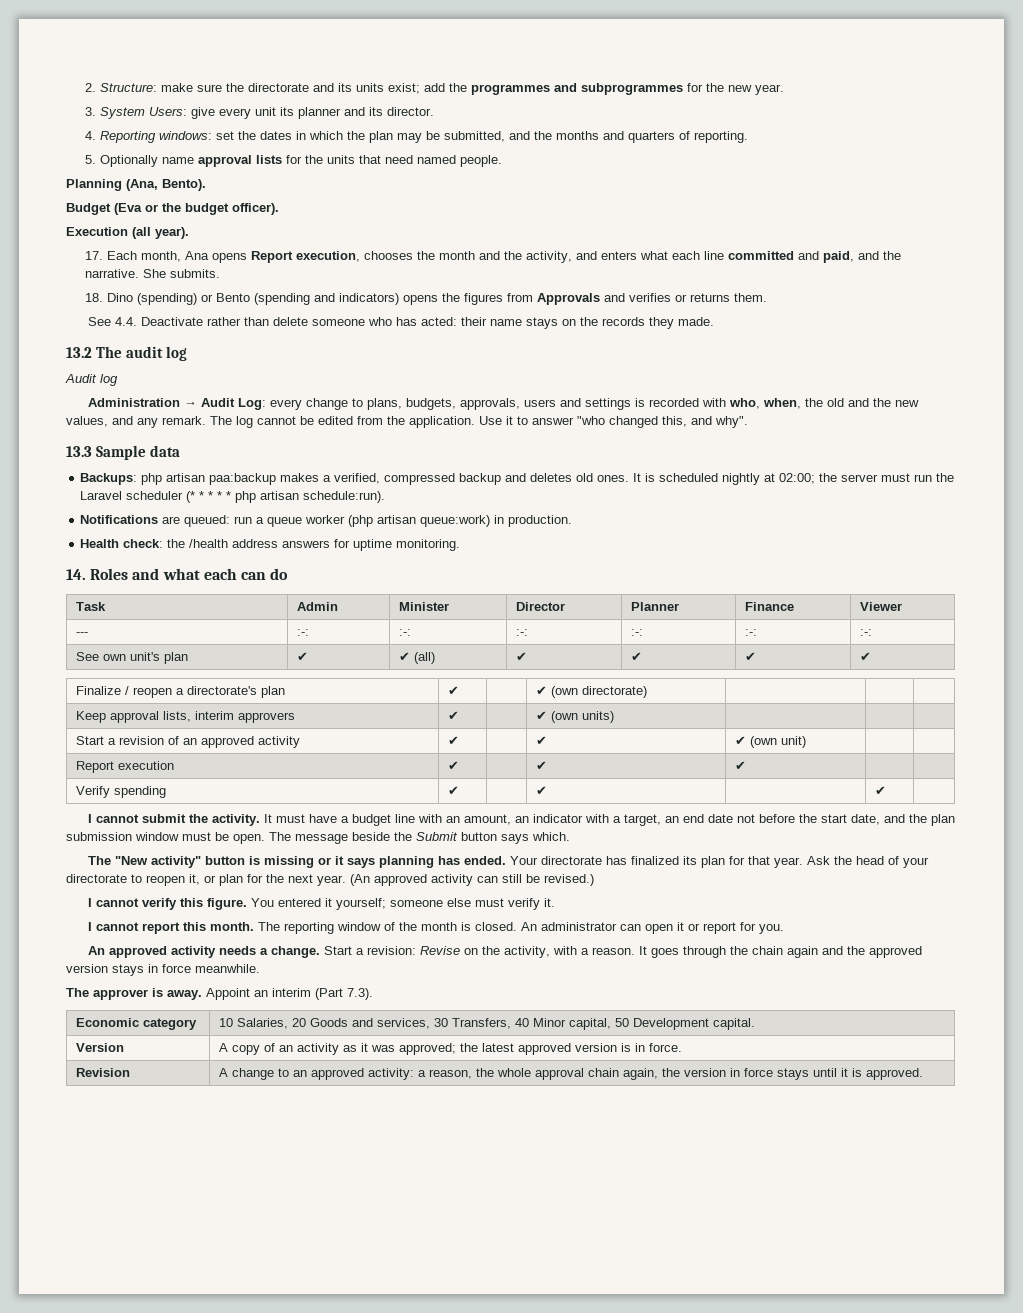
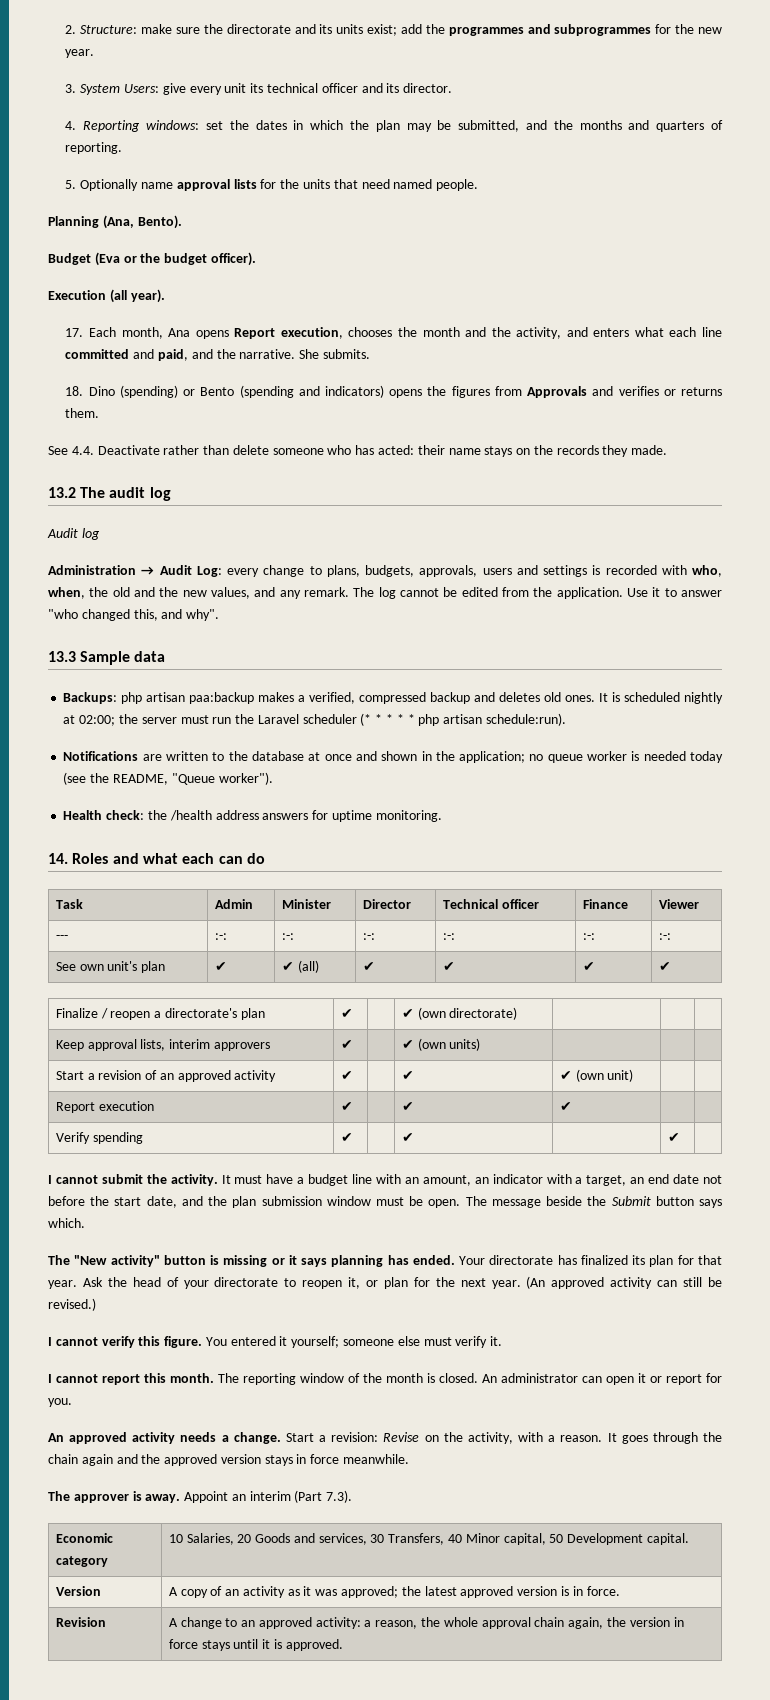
[297,107,341,119] planner -> [266,83,358,93] technical officer
[184,515,573,527] queued: run a queue worker (php artisan queue:work) in production. -> [166,751,724,763] [63,772,273,785] written to the database at once and shown in the application; no queue worker is needed today (see the README, "Queue worker").
[631,602,680,611] Planner -> [442,899,539,909] Technical officer

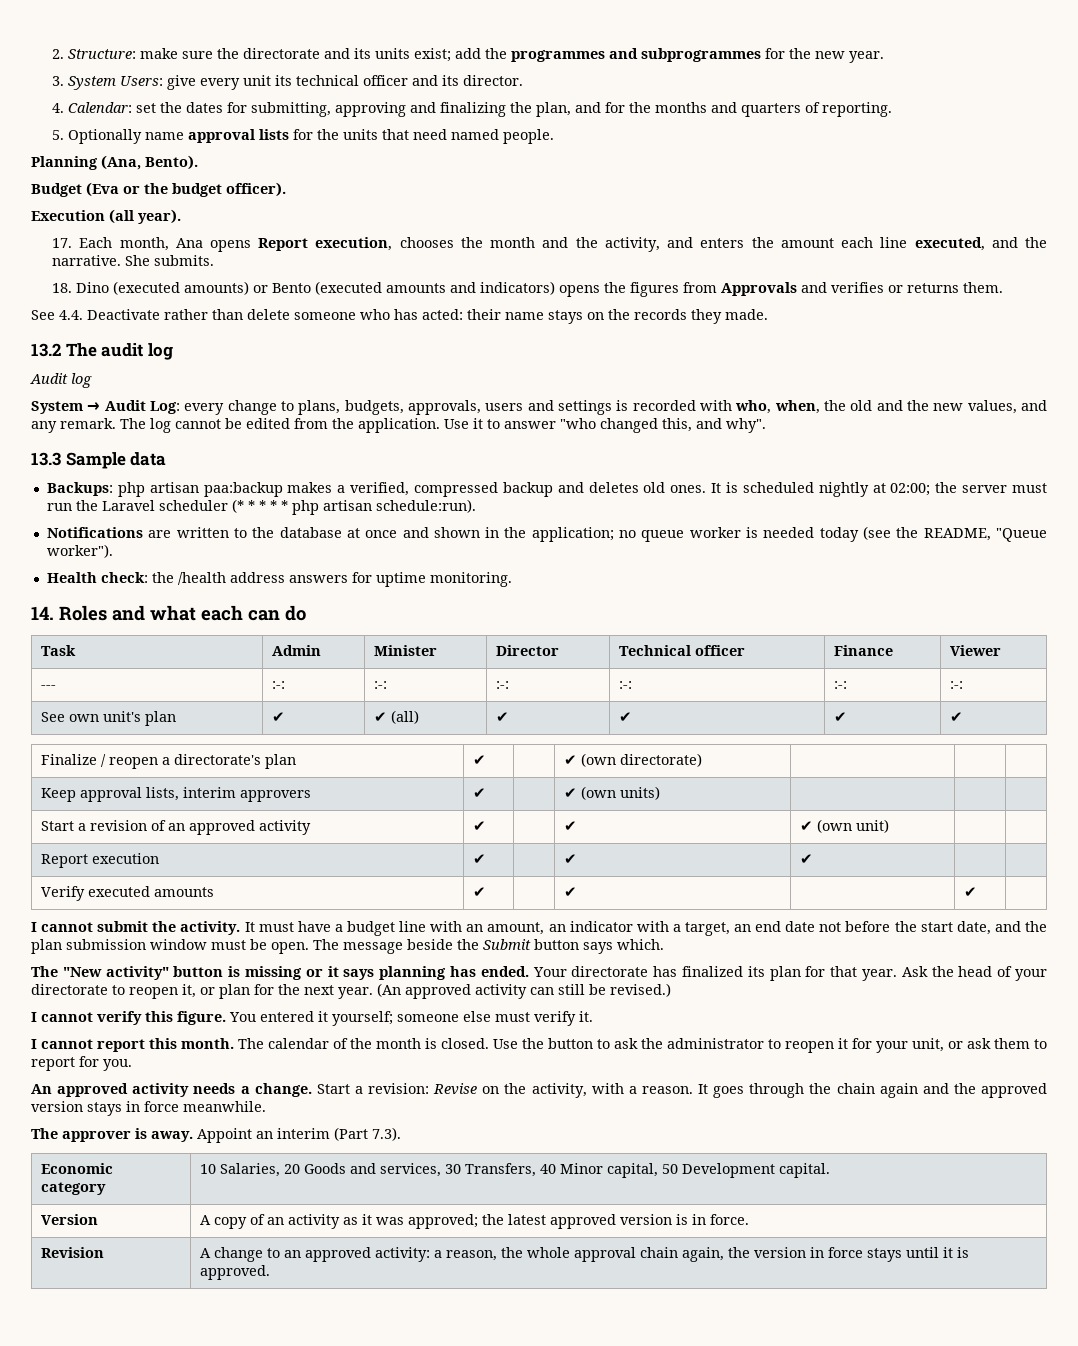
[83,120,200,132] Reporting windows: -> [68,102,133,113] Calendar:
[293,120,547,132] in which the plan may be submitted, and -> [227,102,626,117] for submitting, approving and finalizing the plan, and for
[634,327,722,337] [65,349,189,361] what each line committed and paid, -> [751,237,985,251] the amount each line executed,
[119,385,294,398] (spending) or Bento (spending -> [113,281,447,295] (executed amounts) or Bento (executed amounts
[48,565,136,575] Administration -> [31,401,83,414] System
[92,1132,143,1144] spending -> [88,886,215,897] executed amounts
[243,1373,344,1385] reporting window -> [268,1038,329,1049] calendar
[482,1373,662,1385] An administrator can open it or -> [493,1038,1047,1053] Use the button to ask the administrator to reopen it for your unit, or ask them to

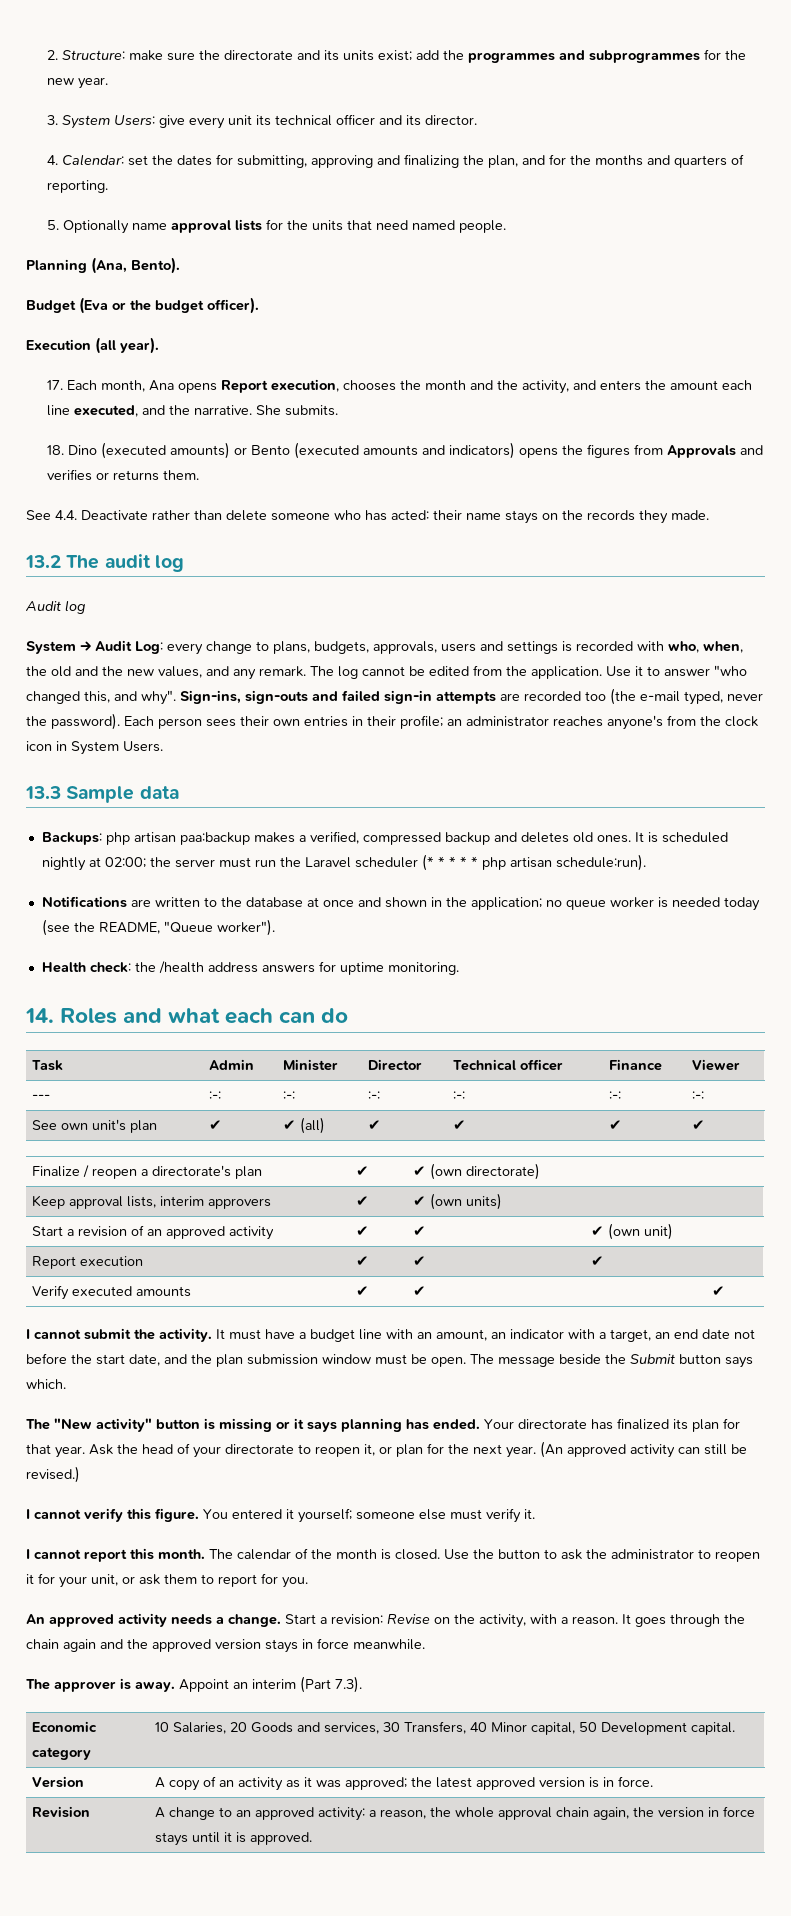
(766, 425) none -> [180,688,763,705] [26,713,758,730] [26,741,163,755] Sign-ins, sign-outs and failed sign-in attempts are recorded too (the e-mail typed, never the password). Each person sees their own entries in their profile; an administrator reaches anyone's from the clock icon in System Users.

